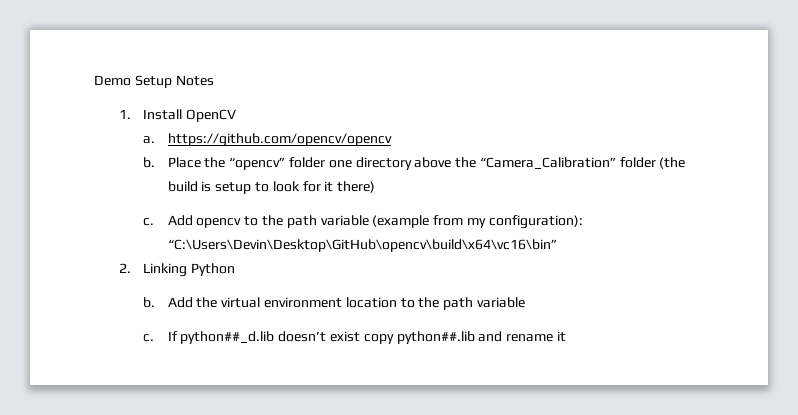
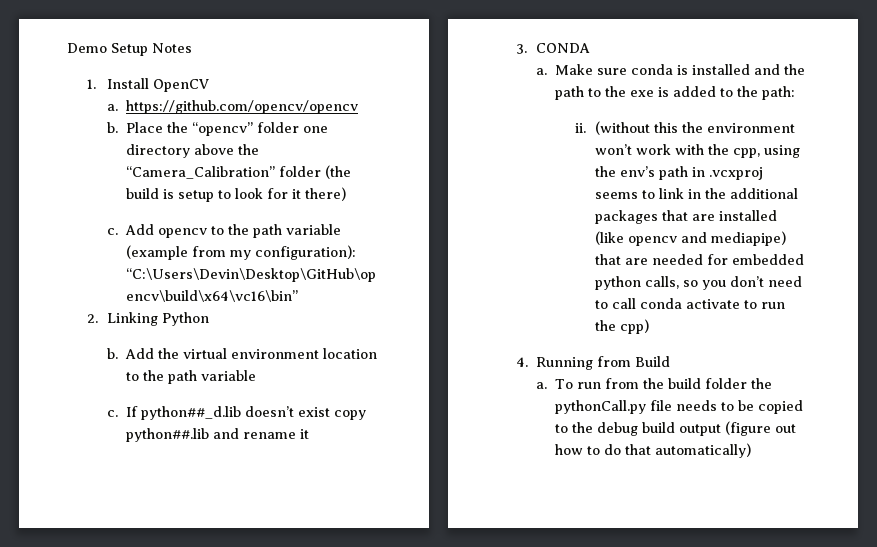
(566, 336) none -> [515,43,590,54] [535,64,806,75] [555,86,796,100] [575,121,796,135] [595,144,801,158] [595,166,764,180] [595,188,799,199] [595,210,778,224] [595,231,787,246] [595,254,805,265] [595,276,803,290] [595,298,786,309] [595,319,650,334] [515,356,670,370] [535,378,773,389] [555,400,804,414] [555,421,797,436] [555,443,752,458] // 3. CONDA // a. Make sure conda is installed and the path to the exe is added to the path: // ii. (without this the environment won’t work with the cpp, using the env’s path in .vcxproj seems to link in the additional packages that are installed (like opencv and mediapipe) that are needed for embedded python calls, so you don’t need to call conda activate to run the cpp) // 4. Running from Build // a. To run from the build folder the pythonCall.py file needs to be copied to the debug build output (figure out how to do that automatically)

